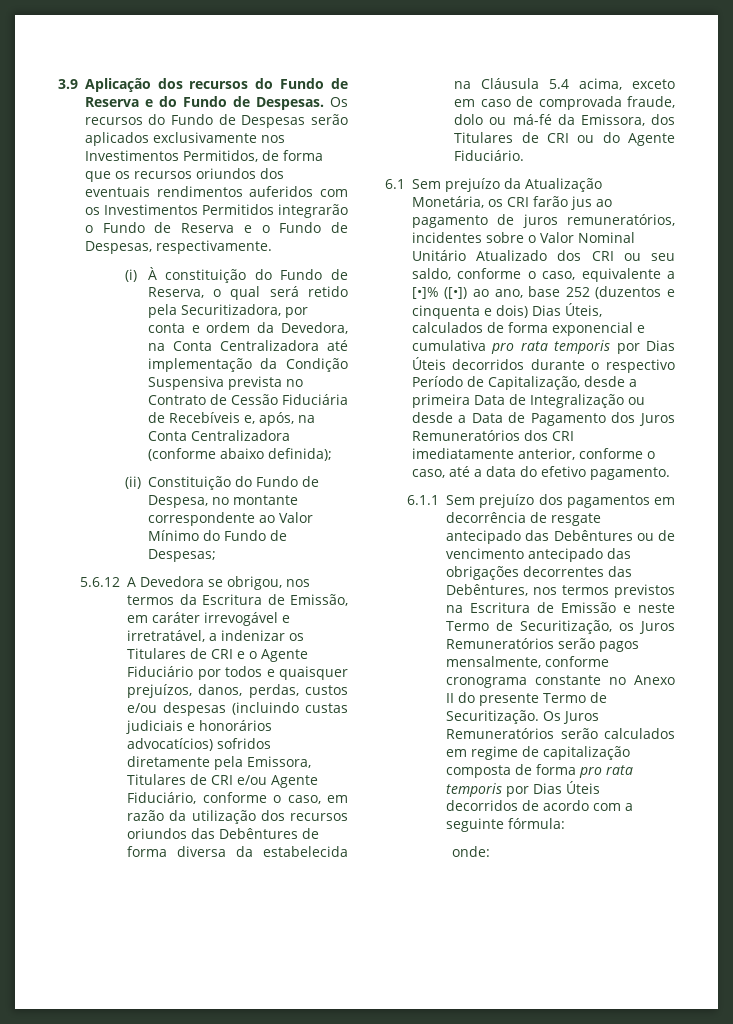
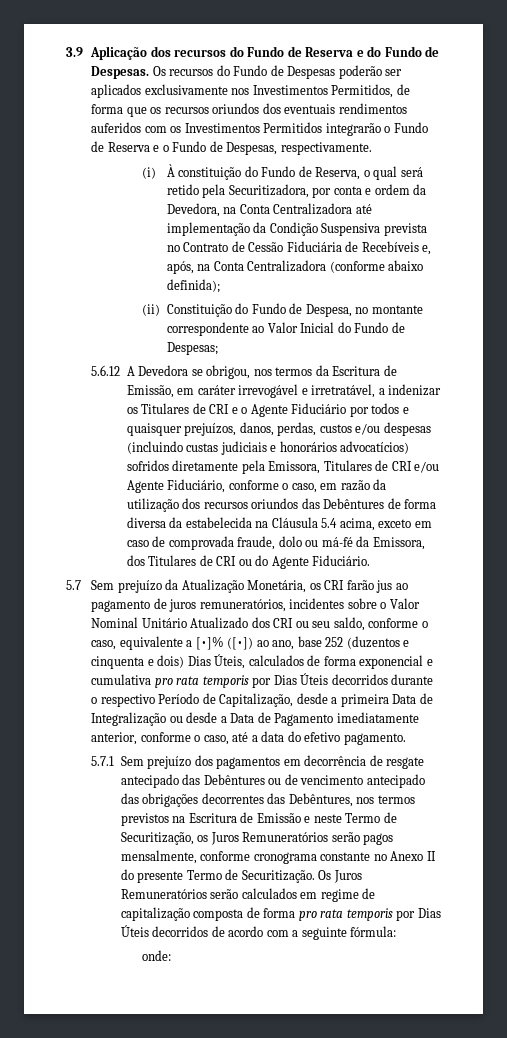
[311,114,348,125] serão -> [338,65,403,79] poderão ser
[148,530,200,541] Mínimo -> [300,322,335,333] Inicial
[385,179,405,189] 6.1 -> [66,580,81,590] 5.7
[611,412,675,426] [411,430,574,441] dos Juros Remuneratórios dos CRI -> (334, 719) none
[407,495,440,505] 6.1.1 -> [91,756,115,766] 5.7.1

